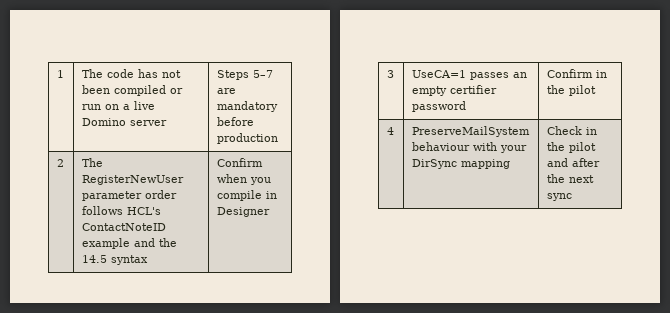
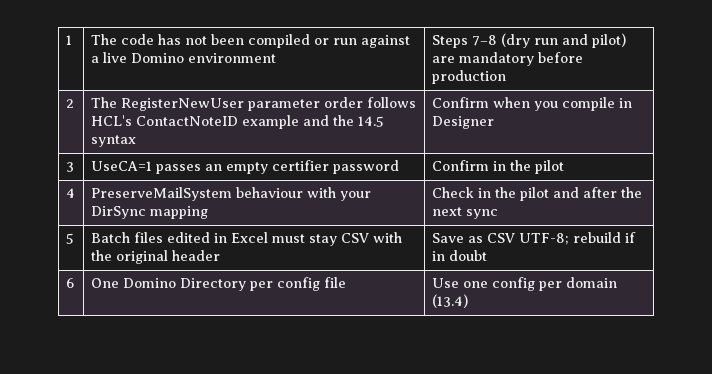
[104,104,119,110] on -> [360,35,410,48] against
[129,120,167,126] server -> [187,53,276,63] environment
[252,70,273,78] 5–7 -> [471,33,626,48] 7–8 (dry run and pilot)
(572, 197) none -> [65,233,74,244] [90,232,402,246] [90,250,220,264] [431,232,636,245] [431,250,487,261] [65,278,74,288] [90,277,346,291] [431,277,617,291] [431,294,468,308] // 5 | Batch files edited in Excel must stay CSV with the original header | Save as CSV UTF-8; rebuild if in doubt // 6 | One Domino Directory per config file | Use one config per domain (13.4)

